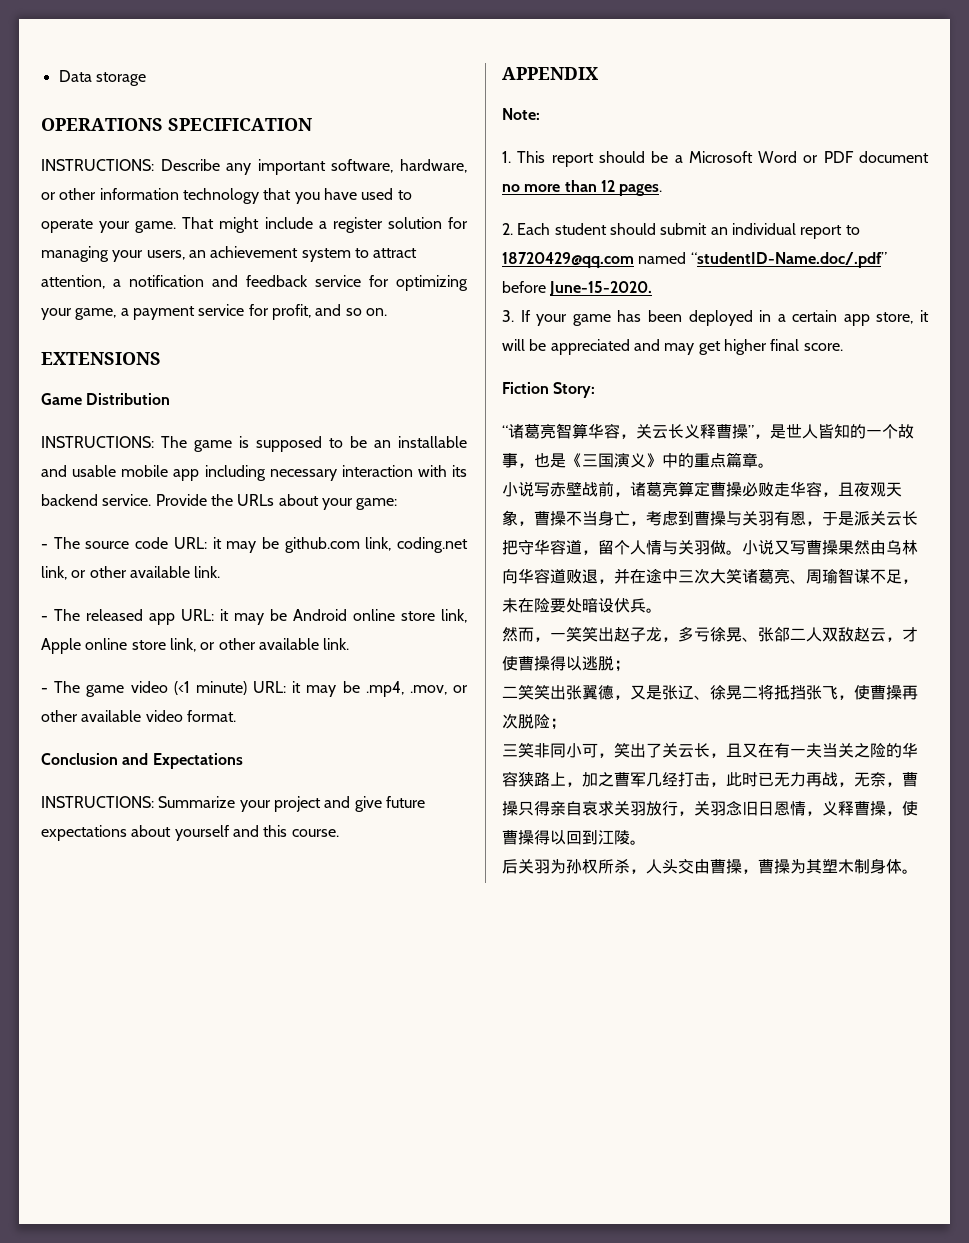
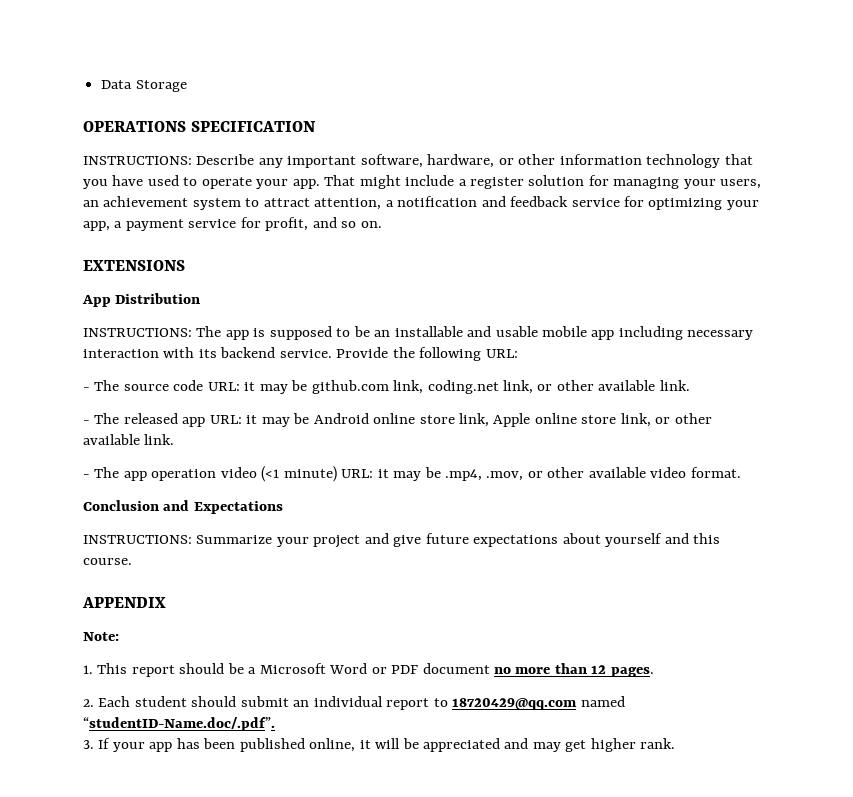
[95,72,146,86] storage -> [135,80,187,92] Storage
[135,221,177,233] game. -> [292,179,320,189] app.
[75,308,117,320] game, -> [83,221,110,231] app,
[41,393,82,405] Game -> [82,295,111,307] App
[194,440,232,452] game -> [225,330,249,340] app
[237,494,398,510] URLs about your game: -> [419,347,518,361] following URL:
[86,685,125,697] game -> [123,469,217,481] app operation
[690,252,887,268] [502,281,653,296] “studentID-Name.doc/.pdf” before June-15-2020. -> [83,717,275,731] “studentID-Name.doc/.pdf”.
[572,314,611,326] game -> [149,742,173,752] app
[688,310,914,326] deployed in a certain app store, -> [239,738,356,752] published online,
[770,339,843,351] [502,382,596,398] [502,423,914,439] [502,452,774,468] [502,481,902,497] [502,510,918,526] [502,539,918,555] [502,568,918,584] [502,597,662,613] [502,626,918,642] [502,656,630,672] [502,684,918,700] [502,713,566,730] [502,742,918,758] [502,771,918,787] [502,800,918,816] [502,830,646,845] [502,858,918,874] final score. // Fiction Story: // “诸葛亮智算华容，关云长义释曹操”，是世人皆知的一个故事，也是《三国演义》中的重点篇章。 // 小说写赤壁战前，诸葛亮算定曹操必败走华容，且夜观天象，曹操不当身亡，考虑到曹操与关羽有恩，于是派关云长把守华容道，留个人情与关羽做。小说又写曹操果然由乌林向华容道败退，并在途中三次大笑诸葛亮、周瑜智谋不足，未在险要处暗设伏兵。 // 然而，一笑笑出赵子龙，多亏徐晃、张郃二人双敌赵云，才使曹操得以逃脱； // 二笑笑出张翼德，又是张辽、徐晃二将抵挡张飞，使曹操再次脱险； // 三笑非同小可，笑出了关云长，且又在有一夫当关之险的华容狭路上，加之曹军几经打击，此时已无力再战，无奈，曹操只得亲自哀求关羽放行，关羽念旧日恩情，义释曹操，使曹操得以回到江陵。 // 后关羽为孙权所杀，人头交由曹操，曹操为其塑木制身体。 -> [640,738,676,749] rank.

